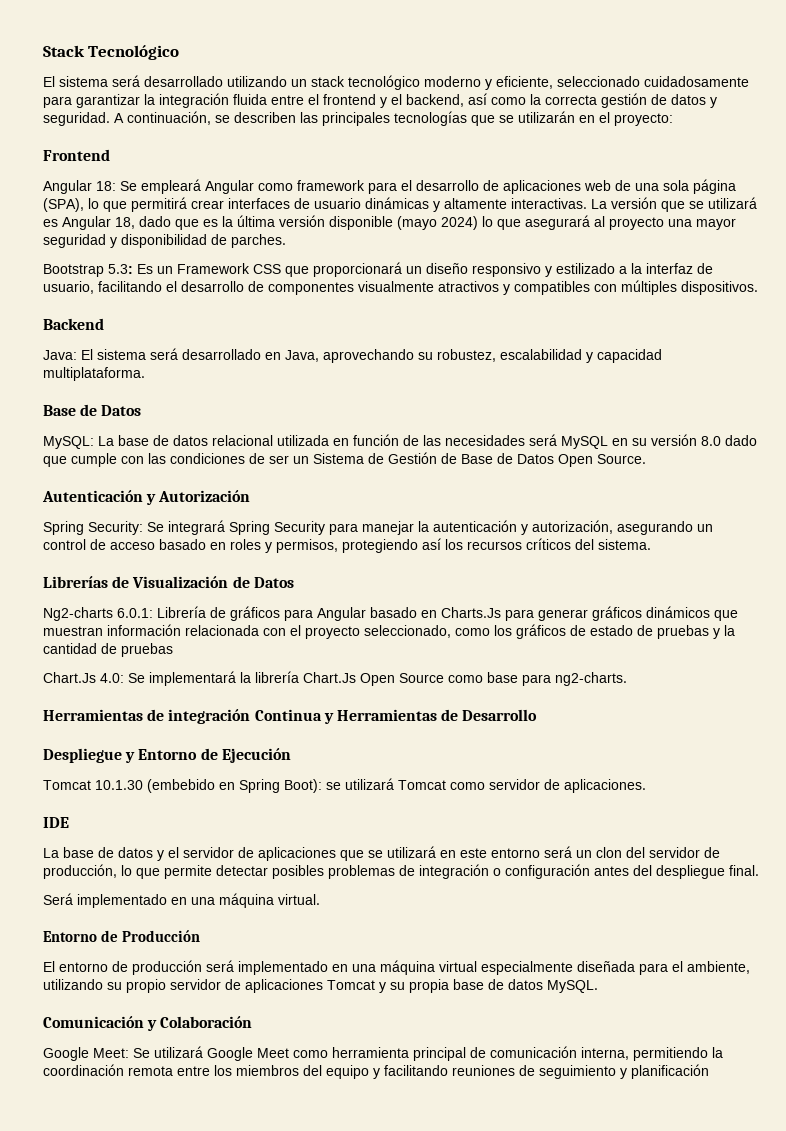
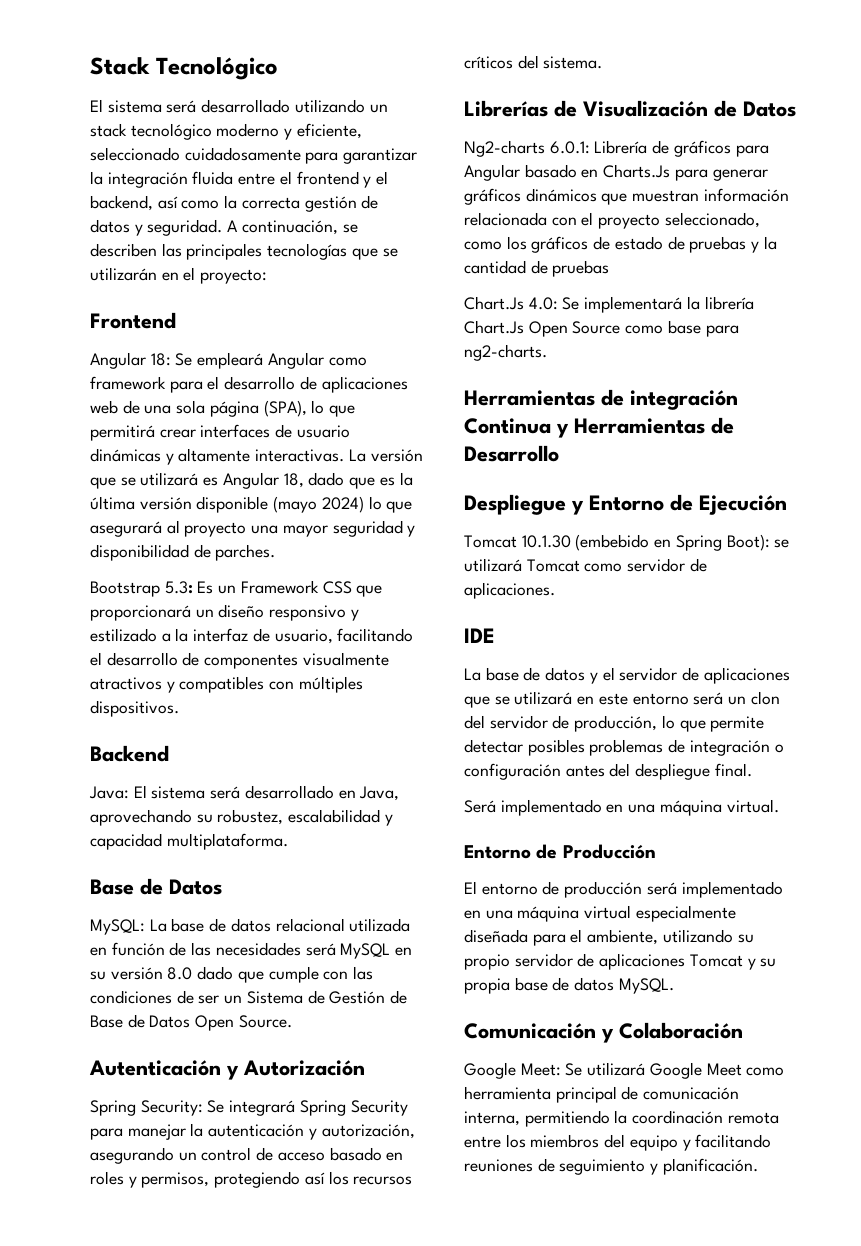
[631,1064,709,1079] planificación -> [662,1158,758,1175] planificación.

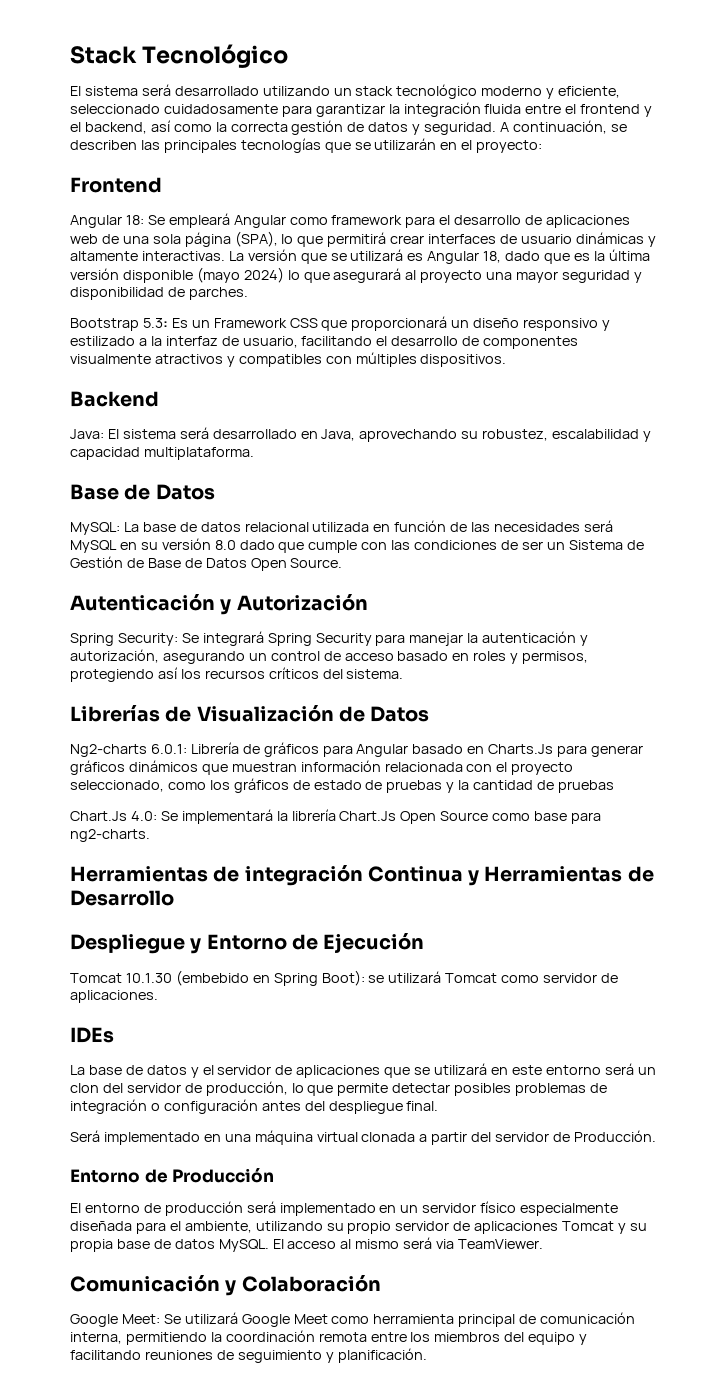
[464,628,495,643] IDE -> [70,1027,114,1043] IDEs
[726,799,779,813] virtual. -> [316,1130,656,1145] virtual clonada a partir del servidor de Producción.
[485,905,632,922] una máquina virtual -> [400,1201,517,1213] un servidor físico
(674, 986) none -> [272,1237,544,1249] El acceso al mismo será via TeamViewer.

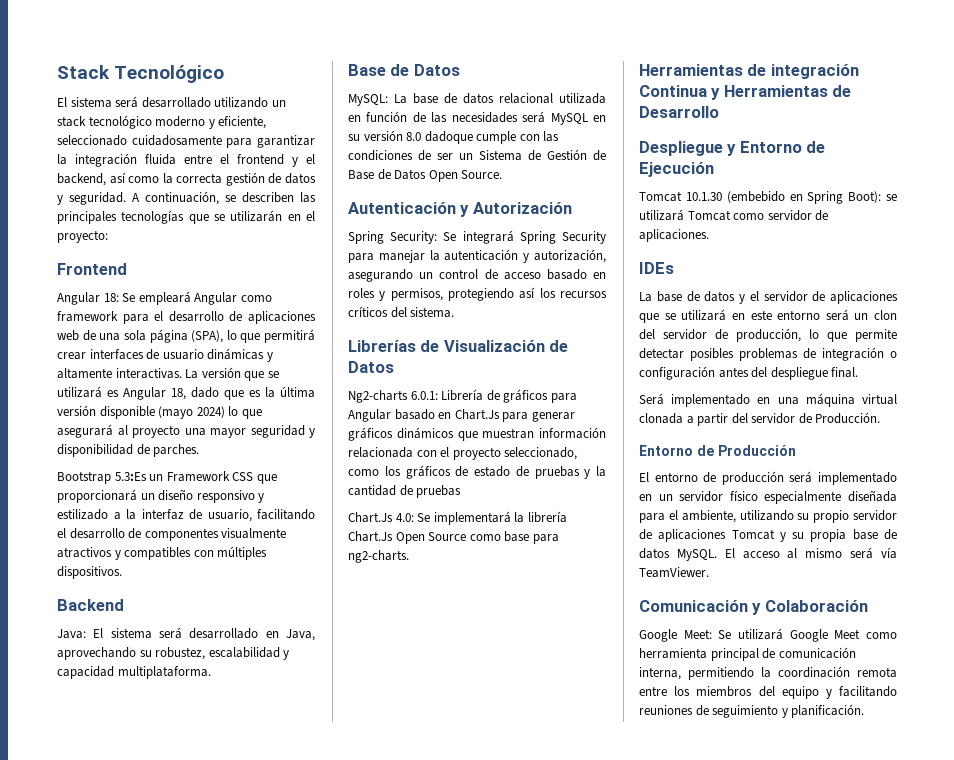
[142,318,188,328] 5.3: Es -> [114,472,147,481] 5.3:Es
[239,540,305,553] dado que -> [424,131,473,144] dadoque
[488,744,554,754] Charts.Js -> [454,409,500,420] Chart.Js
[436,1239,455,1249] via -> [881,547,897,559] vía

